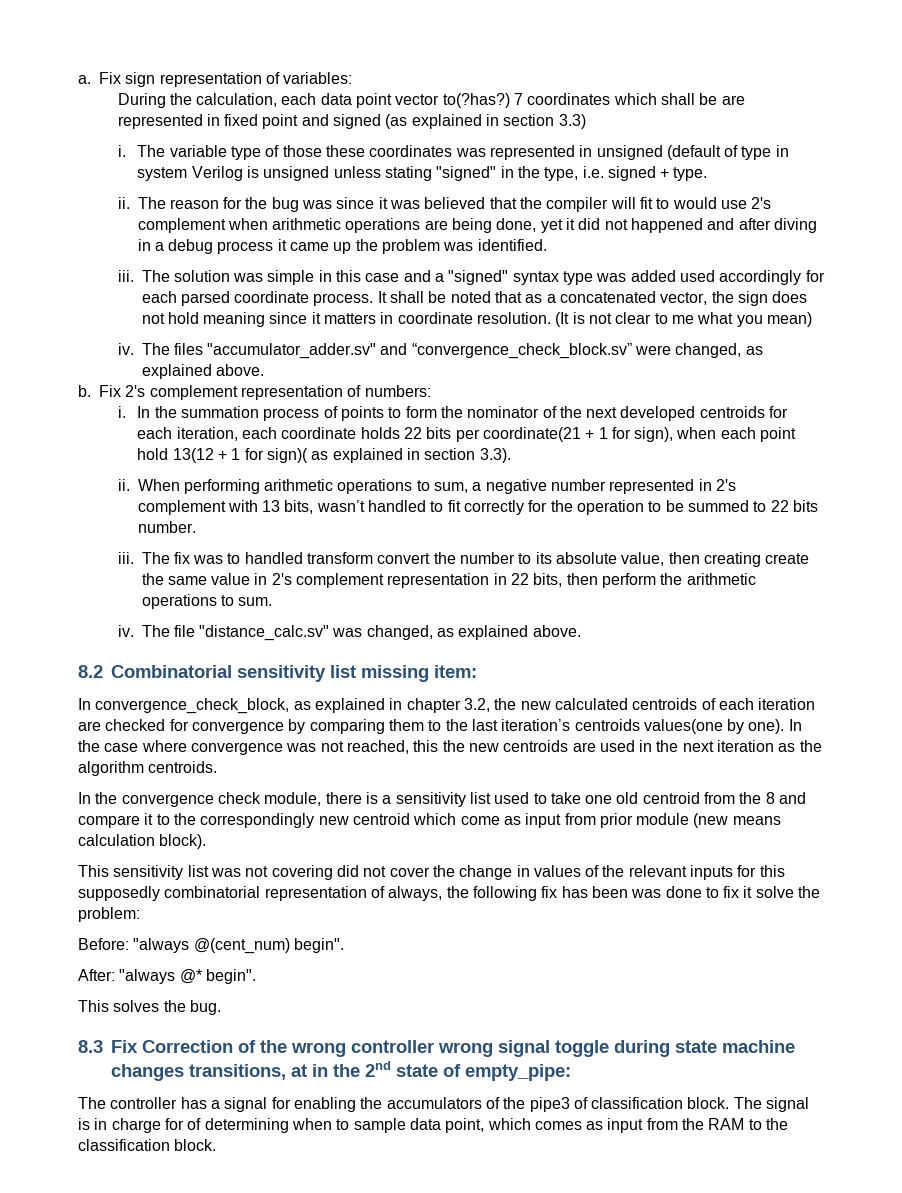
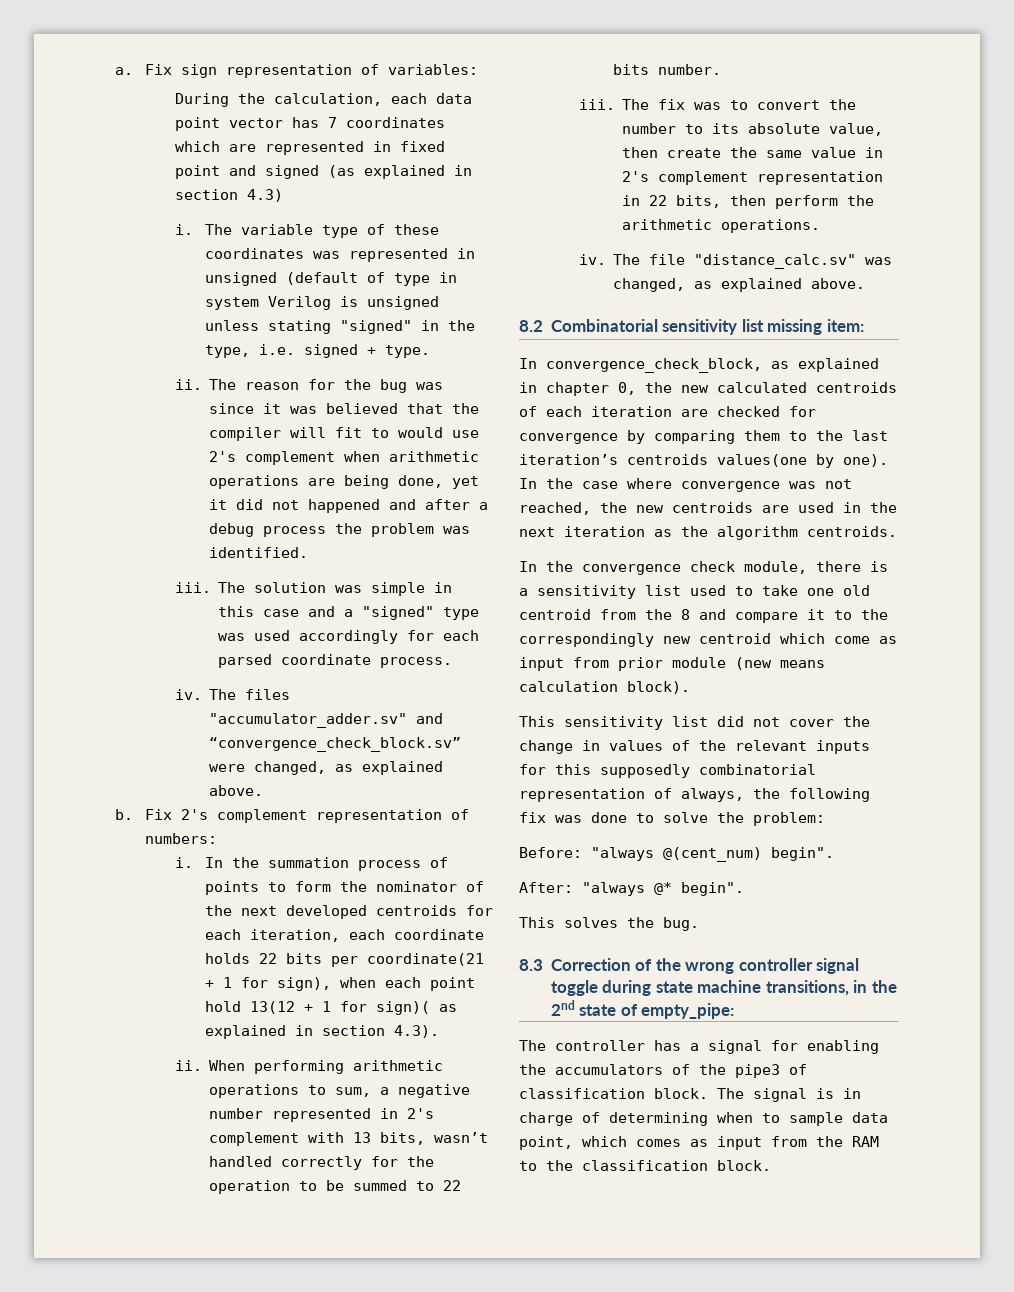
[442,93,510,108] to(?has?) -> [291,117,319,128] has
[661,93,718,105] shall be -> (220, 146) none
[558,114,586,129] 3.3) -> [246,189,283,202] 4.3)
[282,145,322,157] those -> (385, 229) none
[774,218,818,233] [137,239,151,251] diving in -> (471, 504) none
[277,239,352,254] it came up -> (327, 531) none
[512,271,559,285] syntax -> (435, 613) none
[630,270,676,282] added -> (246, 637) none
[377,291,808,306] [141,312,812,327] It shall be noted that as a concatenated vector, the sign does not hold meaning since it matters in coordinate resolution. (It is not clear to me what you mean) -> (453, 662) none
[479,448,511,463] 3.3). -> [393,1025,439,1038] 4.3).
[430,500,461,512] to fit -> (273, 1161) none
[244,552,374,564] handled transform -> (749, 105) none
[704,552,762,567] creating -> (659, 152) none
[141,594,273,609] operations to sum. -> [721,219,821,233] operations.
[463,698,490,712] 3.2, -> [618,382,636,395] 0,
[413,740,439,752] this -> (591, 508) none
[210,865,333,880] was not covering -> (708, 721) none
[561,886,628,898] has been -> (546, 817) none
[723,886,753,898] fix it -> (654, 818) none
[111,1040,138,1053] Fix -> (543, 965) none
[438,1042,493,1057] wrong -> (813, 964) none
[111,1064,307,1081] changes transitions, at -> [765,980,849,996] transitions,
[164,1118,184,1130] for -> (573, 1119) none

